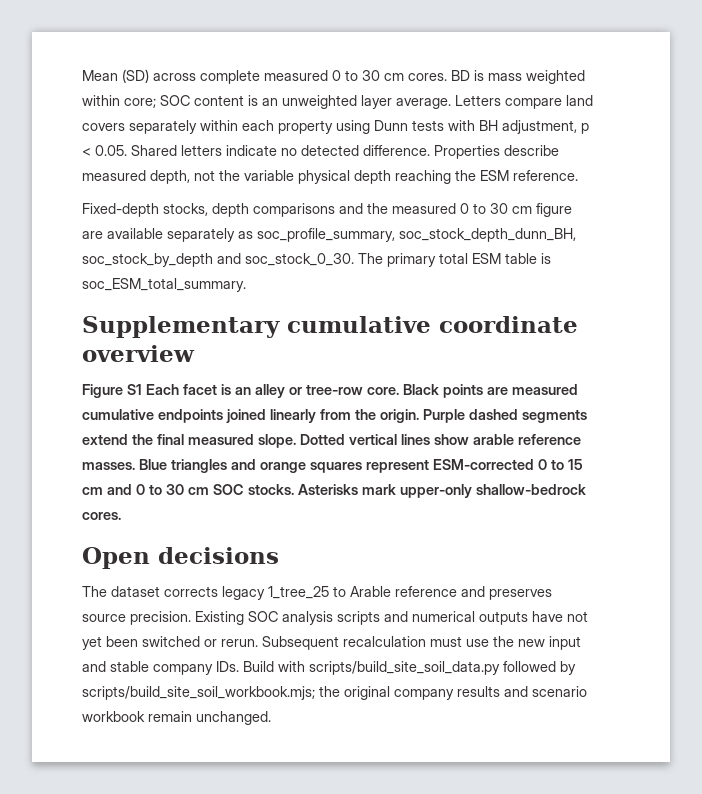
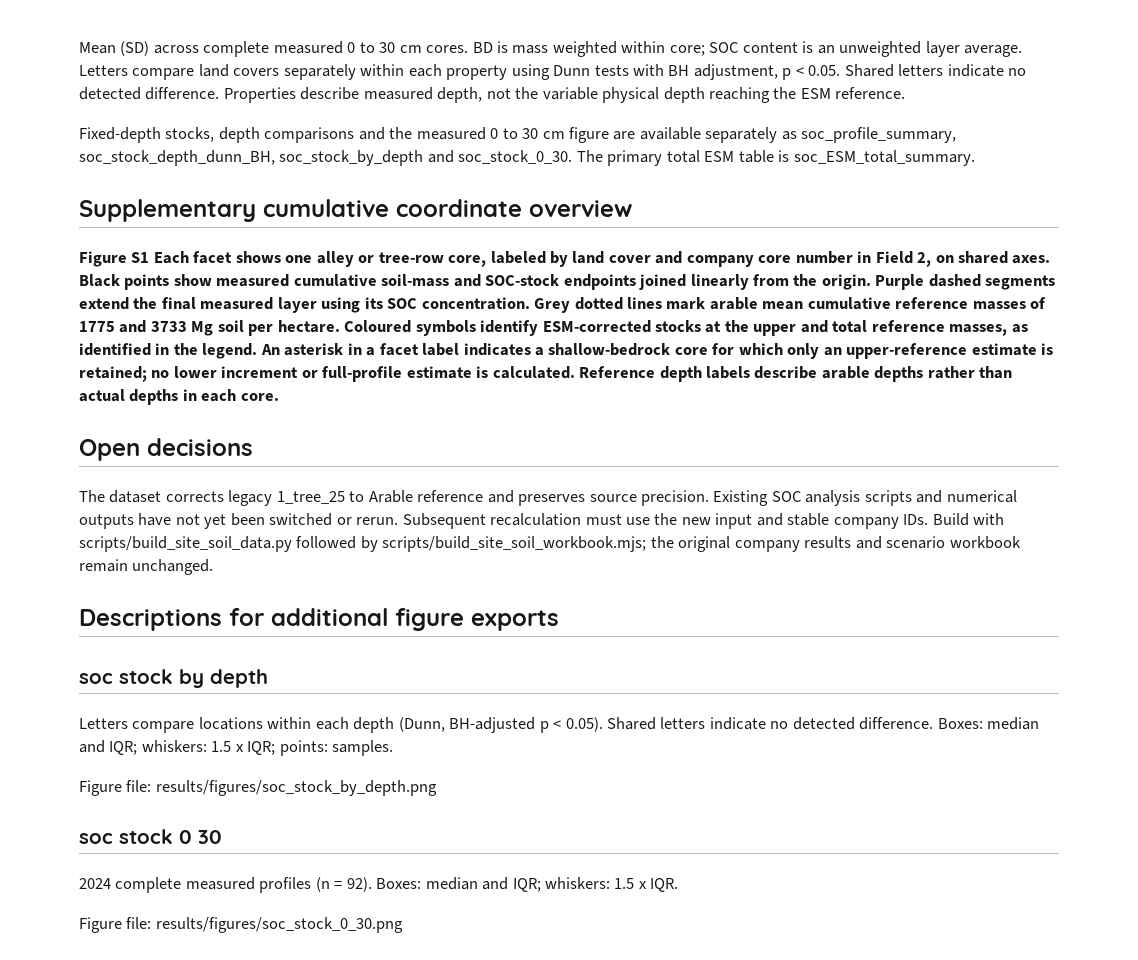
[221,384,251,395] is an -> [235,251,313,263] shows one
[367,387,399,395] core. -> [448,251,1051,267] core, labeled by land cover and company core number in Field 2, on shared axes.
[487,387,508,395] are -> [173,274,212,286] show
(154, 414) none -> [381,274,560,287] soil-mass and SOC-stock
[258,434,581,448] [82,459,583,473] [82,484,586,498] [82,512,121,520] slope. Dotted vertical lines show arable reference masses. Blue triangles and orange squares represent ESM-corrected 0 to 15 cm and 0 to 30 cm SOC stocks. Asterisks mark upper-only shallow-bedrock cores. -> [277,297,1047,313] [79,320,1028,336] [79,343,1054,359] [79,366,1013,382] [79,389,279,405] layer using its SOC concentration. Grey dotted lines mark arable mean cumulative reference masses of 1775 and 3733 Mg soil per hectare. Coloured symbols identify ESM-corrected stocks at the upper and total reference masses, as identified in the legend. An asterisk in a facet label indicates a shallow-bedrock core for which only an upper-reference estimate is retained; no lower increment or full-profile estimate is calculated. Reference depth labels describe arable depths rather than actual depths in each core.
(271, 718) none -> [79,608,559,631] [79,669,268,688] [79,717,1040,733] [79,740,394,756] [79,780,437,796] [79,829,222,844] [79,877,679,893] [79,917,403,933] // Descriptions for additional figure exports // soc stock by depth // Letters compare locations within each depth (Dunn, BH-adjusted p < 0.05). Shared letters indicate no detected difference. Boxes: median and IQR; whiskers: 1.5 x IQR; points: samples. // Figure file: results/figures/soc_stock_by_depth.png // soc stock 0 30 // 2024 complete measured profiles (n = 92). Boxes: median and IQR; whiskers: 1.5 x IQR. // Figure file: results/figures/soc_stock_0_30.png

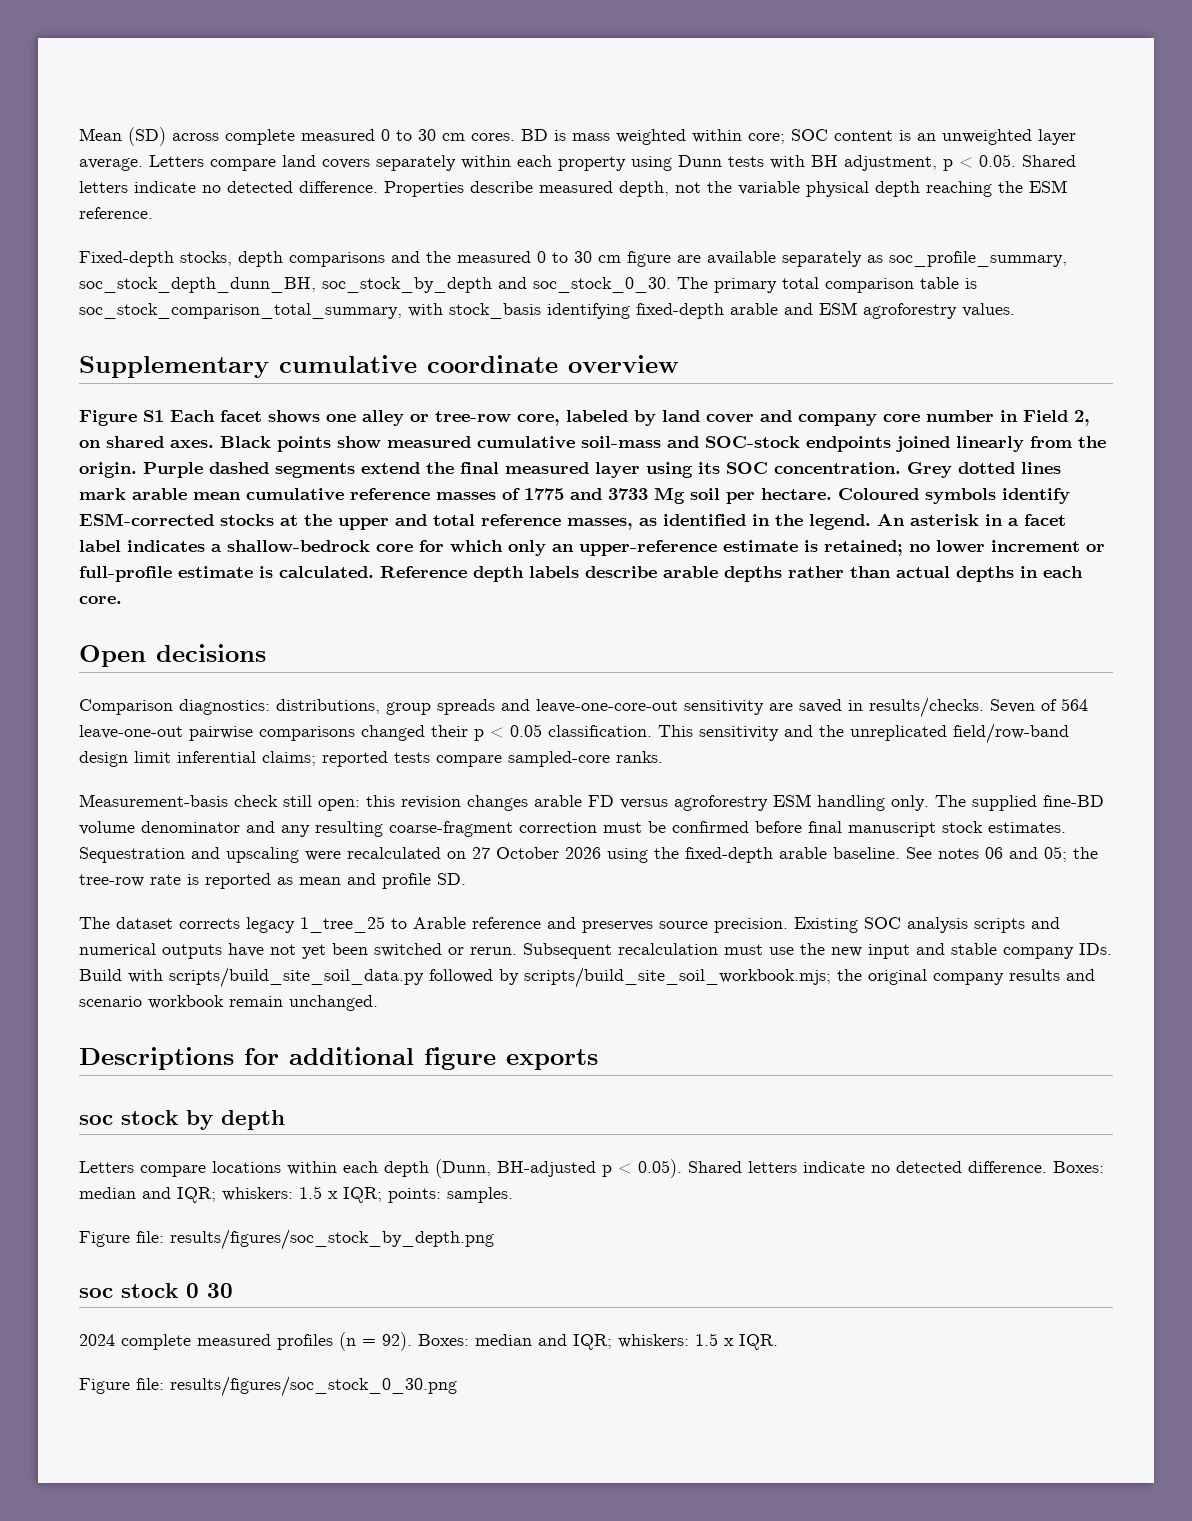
[704,151,735,162] ESM -> [825,278,914,293] comparison
[793,150,975,166] soc_ESM_total_summary. -> [79,302,1015,319] soc_stock_comparison_total_summary, with stock_basis identifying fixed-depth arable and ESM agroforestry values.
(253, 447) none -> [79,697,1088,718] [79,723,1069,744] [79,751,663,767] [79,794,1104,811] [79,821,1066,837] [79,846,1098,863] [79,873,466,889] // Comparison diagnostics: distributions, group spreads and leave-one-core-out sensitivity are saved in results/checks. Seven of 564 leave-one-out pairwise comparisons changed their p < 0.05 classification. This sensitivity and the unreplicated field/row-band design limit inferential claims; reported tests compare sampled-core ranks. // Measurement-basis check still open: this revision changes arable FD versus agroforestry ESM handling only. The supplied fine-BD volume denominator and any resulting coarse-fragment correction must be confirmed before final manuscript stock estimates. Sequestration and upscaling were recalculated on 27 October 2026 using the fixed-depth arable baseline. See notes 06 and 05; the tree-row rate is reported as mean and profile SD.

